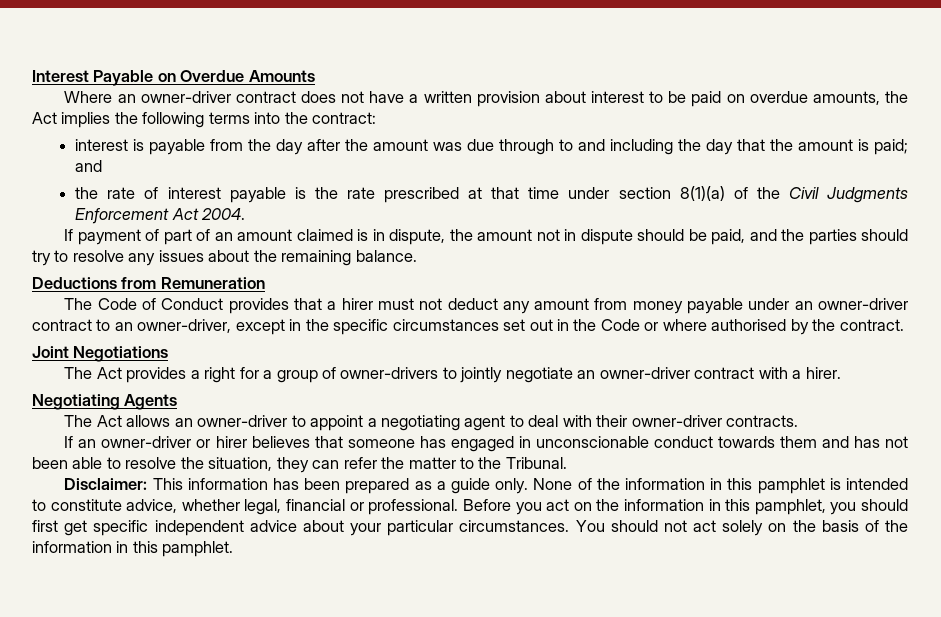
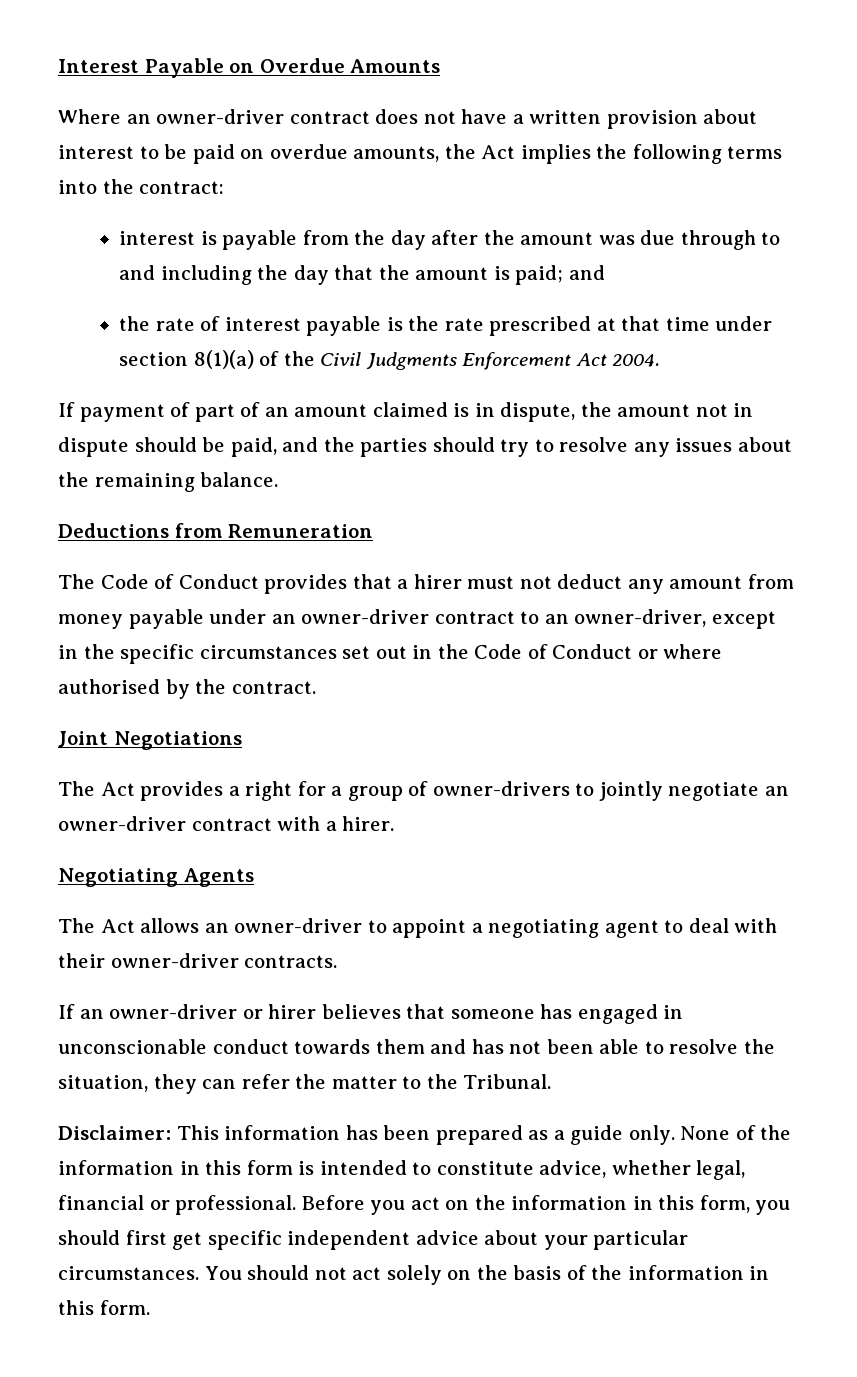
(640, 325) none -> [527,644,633,659] of Conduct
[757,478,825,494] pamphlet -> [246,1160,293,1175] form
[754,499,826,515] pamphlet, -> [699,1195,750,1213] form,
[162,541,234,557] pamphlet. -> [99,1300,150,1315] form.

